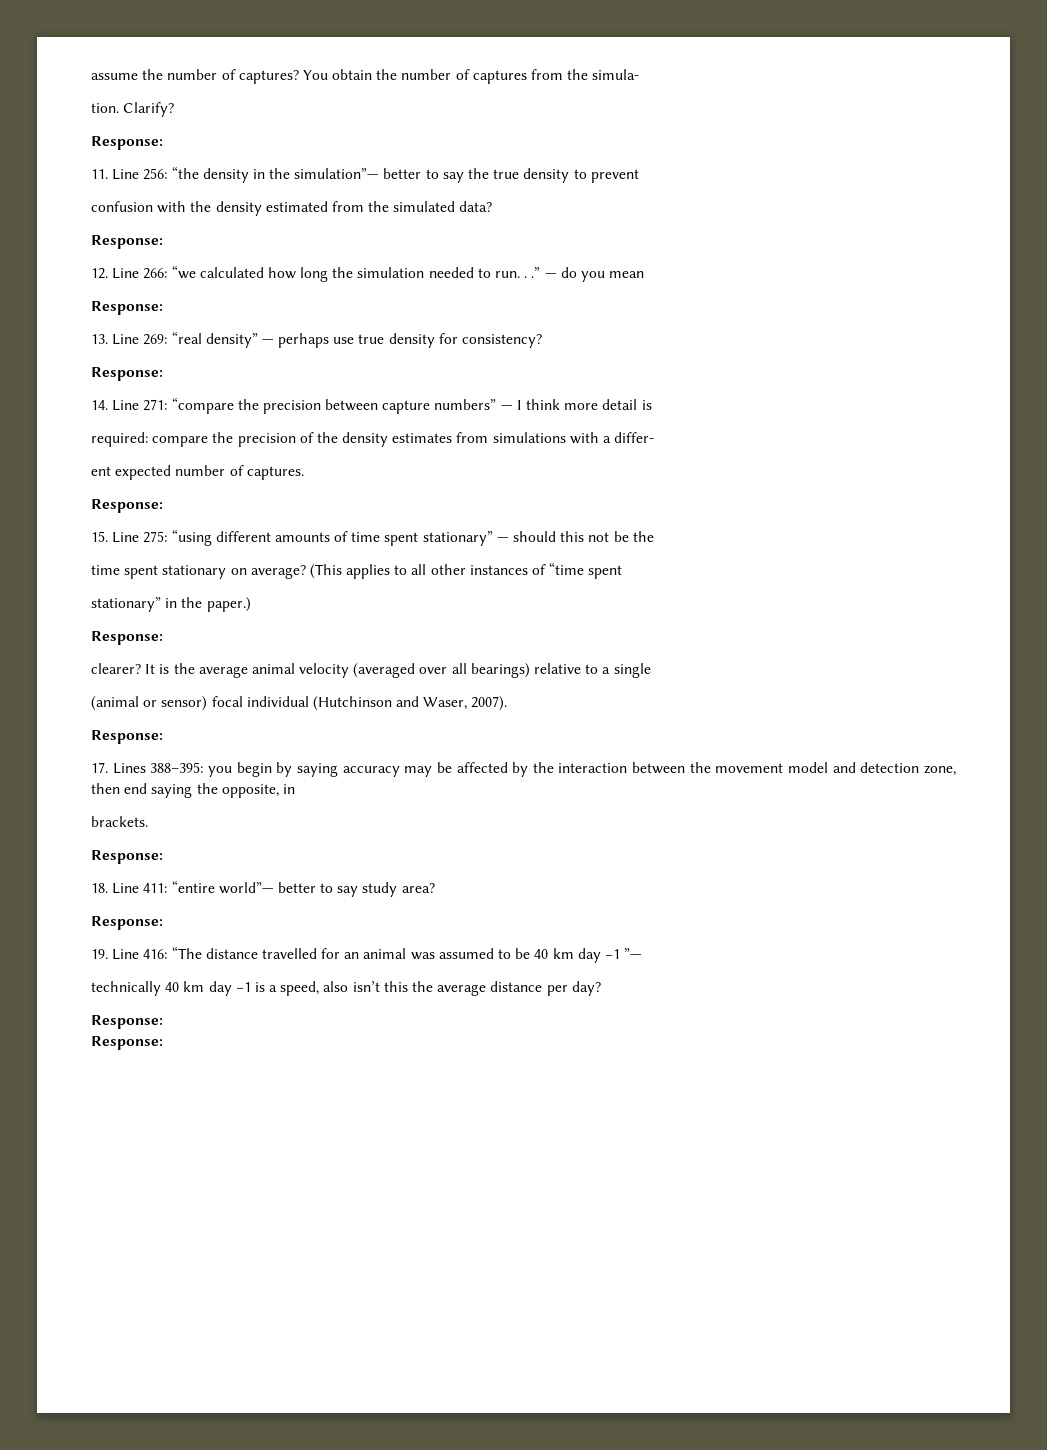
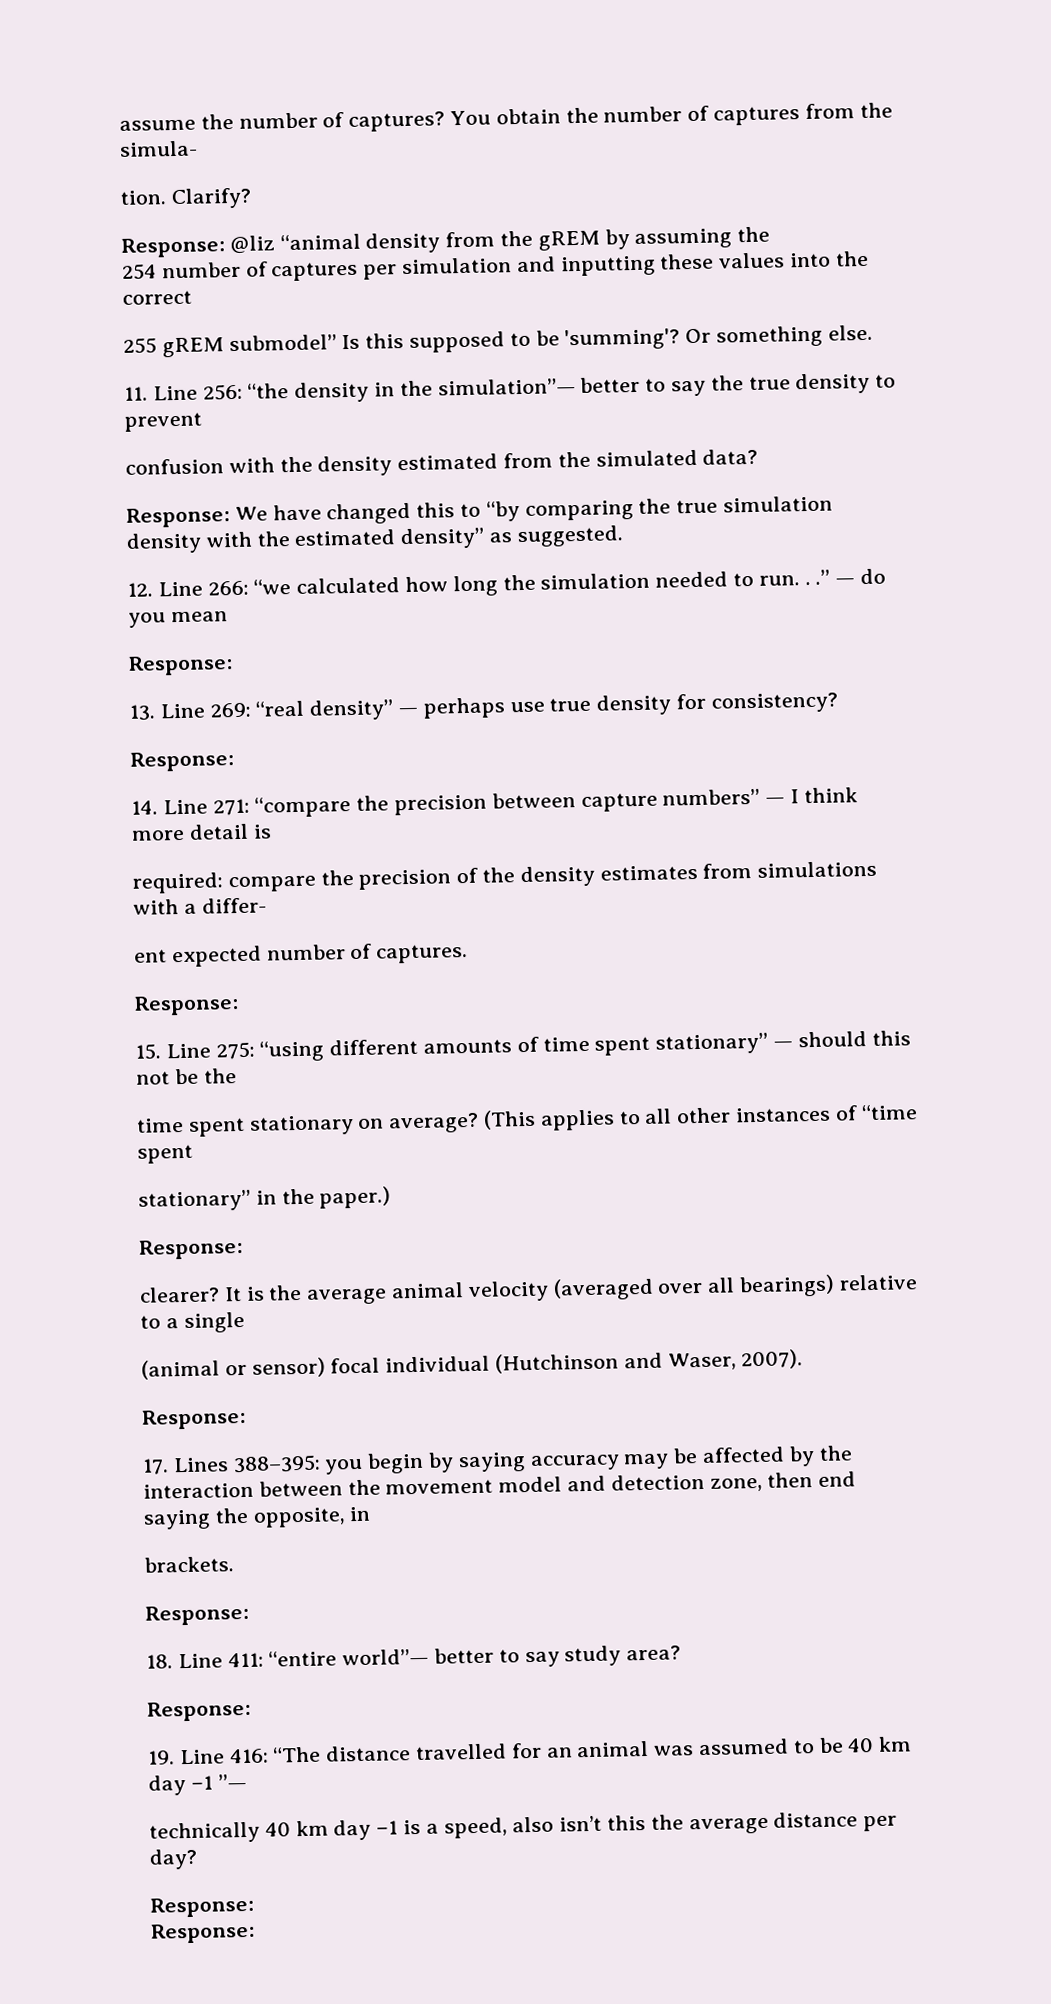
(163, 143) none -> [229,226,771,255] [122,250,869,282] [122,290,192,305] [123,324,873,358] @liz “animal density from the gREM by assuming the // 254 number of captures per simulation and inputting these values into the correct // 255 gREM submodel” Is this supposed to be 'summing'? Or something else.
(163, 242) none -> [234,495,834,525] [126,525,624,554] We have changed this to “by comparing the true simulation density with the estimated density” as suggested.

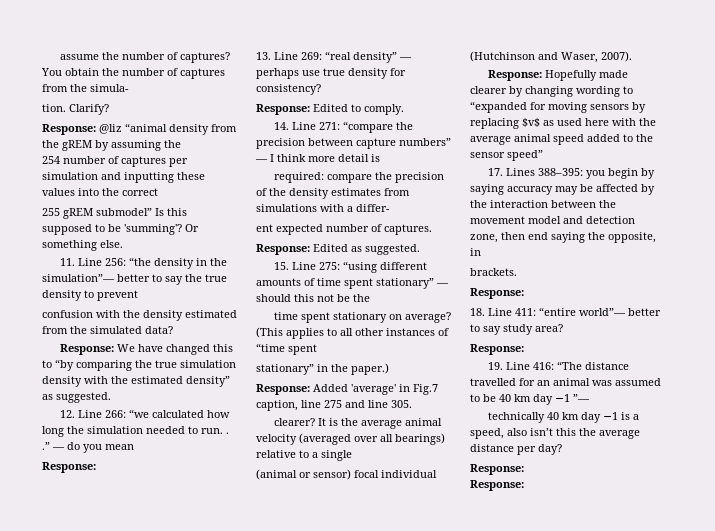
(234, 761) none -> [313,104,404,115] Edited to comply.
(239, 1005) none -> [313,244,420,255] Edited as suggested.
(243, 1249) none -> [313,384,438,395] [256,400,412,411] Added 'average' in Fig.7 caption, line 275 and line 305.
(246, 1419) none -> [544,70,628,81] [470,86,633,97] [470,101,646,113] [470,118,656,129] [470,134,653,145] [470,150,543,161] Hopefully made clearer by changing wording to “expanded for moving sensors by replacing $v$ as used here with the average animal speed added to the sensor speed”

